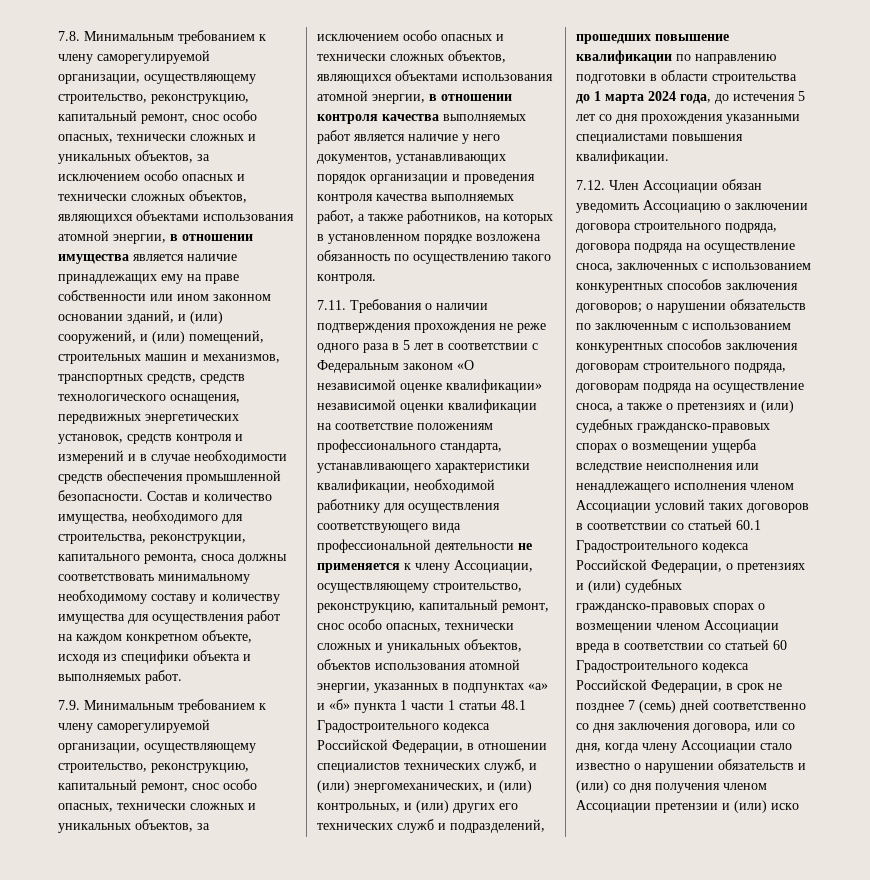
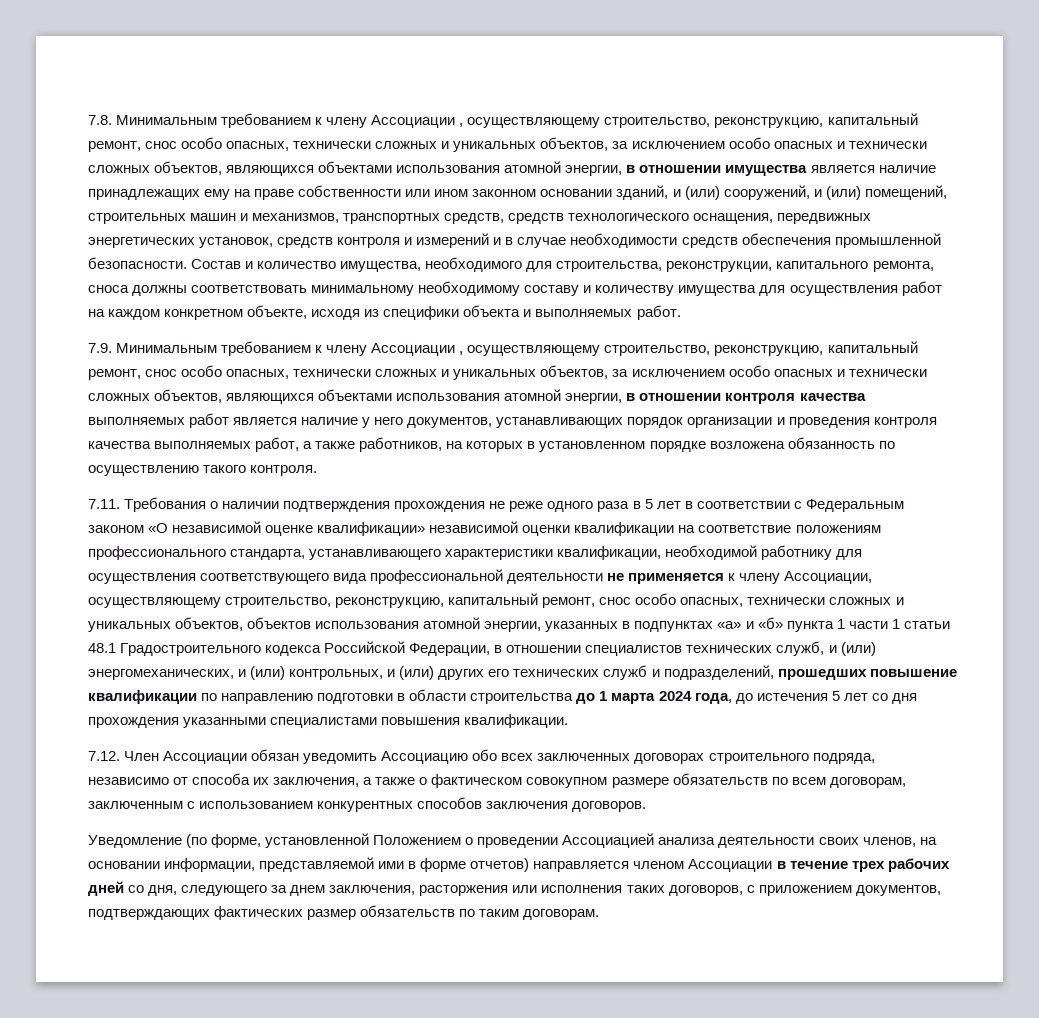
[97,50,210,64] [58,74,140,84] саморегулируемой организации, -> [371,115,464,128] Ассоциации ,
[97,719,210,733] [58,743,140,753] саморегулируемой организации, -> [371,343,464,356] Ассоциации ,
[724,203,808,210] [576,223,777,233] [576,243,795,253] [576,263,811,272] [576,279,798,293] [576,299,806,313] [576,323,591,330] о заключении договора строительного подряда, договора подряда на осуществление сноса, заключенных с использованием конкурентных способов заключения договоров; о нарушении обязательств по -> [472,749,875,764] [88,773,906,788] обо всех заключенных договорах строительного подряда, независимо от способа их заключения, а также о фактическом совокупном размере обязательств по всем договорам,
[576,363,786,373] [576,383,804,393] [576,400,794,413] [576,419,770,433] [576,439,757,453] [576,463,759,473] [576,483,794,493] [576,499,809,513] [576,519,761,530] [576,540,749,553] [576,559,805,573] [576,579,682,593] [576,603,765,613] [576,620,779,633] [576,639,787,653] [576,660,749,673] [576,679,782,693] [576,699,806,713] [576,723,795,733] [576,740,792,753] [576,759,806,773] [576,780,767,793] [576,800,799,813] договорам строительного подряда, договорам подряда на осуществление сноса, а также о претензиях и (или) судебных гражданско-правовых спорах о возмещении ущерба вследствие неисполнения или ненадлежащего исполнения членом Ассоциации условий таких договоров в соответствии со статьей 60.1 Градостроительного кодекса Российской Федерации, о претензиях и (или) судебных гражданско-правовых спорах о возмещении членом Ассоциации вреда в соответствии со статьей 60 Градостроительного кодекса Российской Федерации, в срок не позднее 7 (семь) дней соответственно со дня заключения договора, или со дня, когда члену Ассоциации стало известно о нарушении обязательств и (или) со дня получения членом Ассоциации претензии и (или) иско -> [572,801,647,812] [88,833,937,848] [88,857,950,872] [88,881,941,896] [88,905,600,920] договоров. // Уведомление (по форме, установленной Положением о проведении Ассоциацией анализа деятельности своих членов, на основании информации, представляемой ими в форме отчетов) направляется членом Ассоциации в течение трех рабочих дней со дня, следующего за днем заключения, расторжения или исполнения таких договоров, с приложением документов, подтверждающих фактических размер обязательств по таким договорам.

